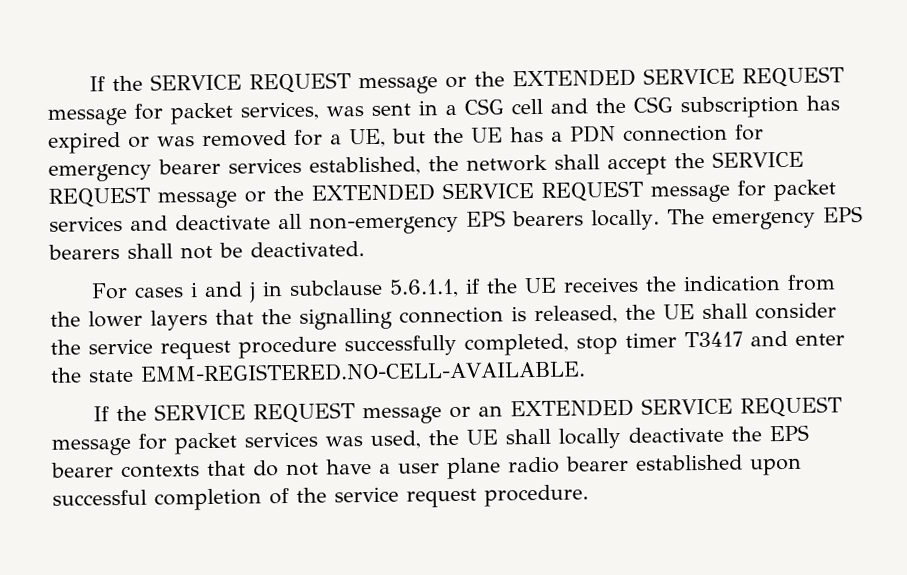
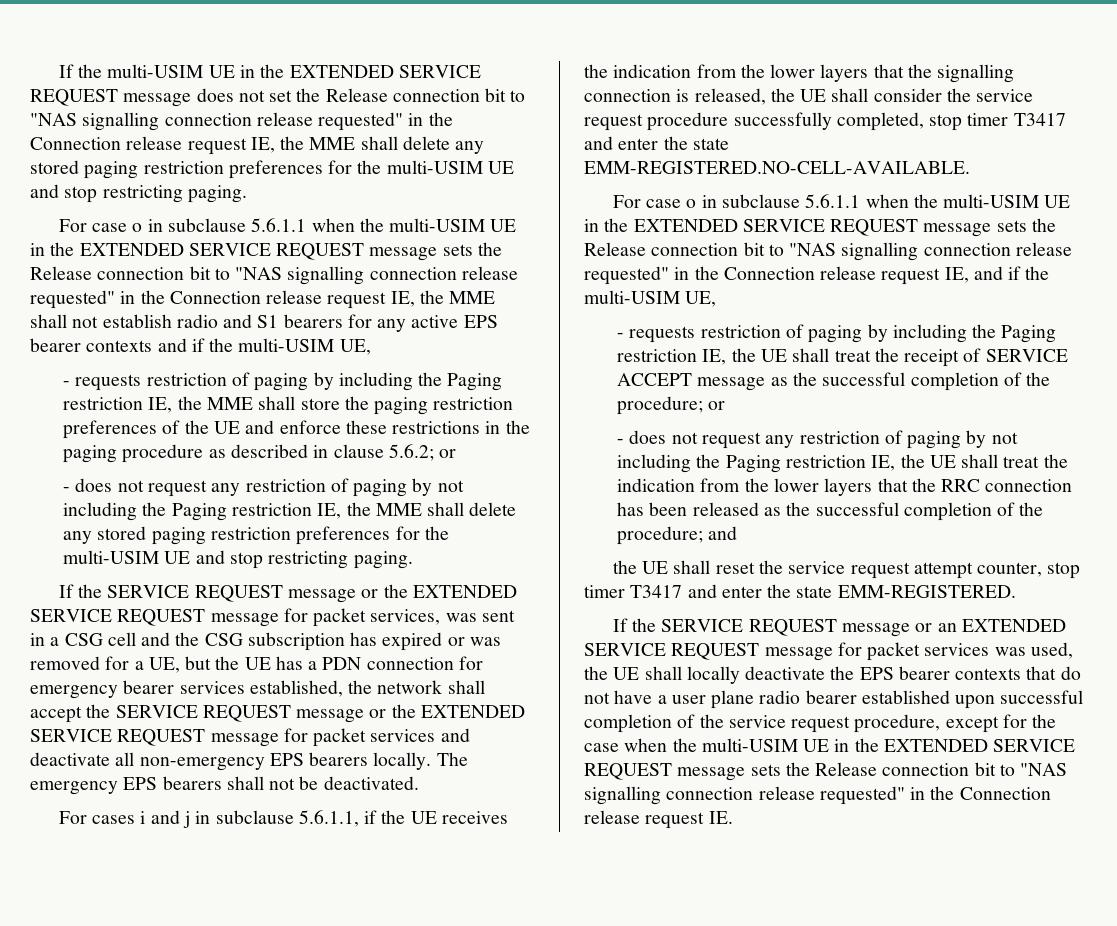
[88,75,143,92] If the -> [58,64,481,78] [30,88,526,107] [30,112,453,131] [30,136,485,155] [30,160,514,179] [30,184,247,203] [58,218,517,232] [30,242,502,261] [30,266,518,285] [30,290,496,309] [30,314,498,332] [30,338,371,355] [63,372,503,391] [63,396,514,415] [63,420,530,439] [63,444,457,463] [63,478,464,497] [63,502,517,521] [63,526,449,545] [63,550,413,569] [58,584,103,598] If the multi-USIM UE in the EXTENDED SERVICE REQUEST message does not set the Release connection bit to "NAS signalling connection release requested" in the Connection release request IE, the MME shall delete any stored paging restriction preferences for the multi-USIM UE and stop restricting paging. // For case o in subclause 5.6.1.1 when the multi-USIM UE in the EXTENDED SERVICE REQUEST message sets the Release connection bit to "NAS signalling connection release requested" in the Connection release request IE, the MME shall not establish radio and S1 bearers for any active EPS bearer contexts and if the multi-USIM UE, // - requests restriction of paging by including the Paging restriction IE, the MME shall store the paging restriction preferences of the UE and enforce these restrictions in the paging procedure as described in clause 5.6.2; or // - does not request any restriction of paging by not including the Paging restriction IE, the MME shall delete any stored paging restriction preferences for the multi-USIM UE and stop restricting paging. // If the
(586, 371) none -> [612,194,1071,208] [584,218,1056,237] [584,242,1072,261] [584,266,1050,285] [584,290,717,307] [617,324,1057,343] [617,348,1068,367] [617,372,1051,391] [617,396,726,415] [617,430,1018,449] [617,454,1068,473] [617,478,1073,496] [617,502,1044,521] [617,526,738,545] [612,560,1081,579] [584,584,1016,598] // For case o in subclause 5.6.1.1 when the multi-USIM UE in the EXTENDED SERVICE REQUEST message sets the Release connection bit to "NAS signalling connection release requested" in the Connection release request IE, and if the multi-USIM UE, // - requests restriction of paging by including the Paging restriction IE, the UE shall treat the receipt of SERVICE ACCEPT message as the successful completion of the procedure; or // - does not request any restriction of paging by not including the Paging restriction IE, the UE shall treat the indication from the lower layers that the RRC connection has been released as the successful completion of the procedure; and // the UE shall reset the service request attempt counter, stop timer T3417 and enter the state EMM-REGISTERED.
[484,484,589,507] procedure. -> [854,714,1057,733] [584,738,1076,752] [584,762,1068,781] [584,786,1051,805] [584,810,733,829] procedure, except for the case when the multi-USIM UE in the EXTENDED SERVICE REQUEST message sets the Release connection bit to "NAS signalling connection release requested" in the Connection release request IE.

